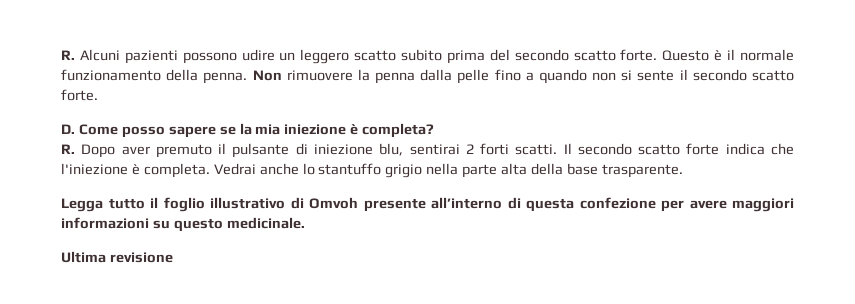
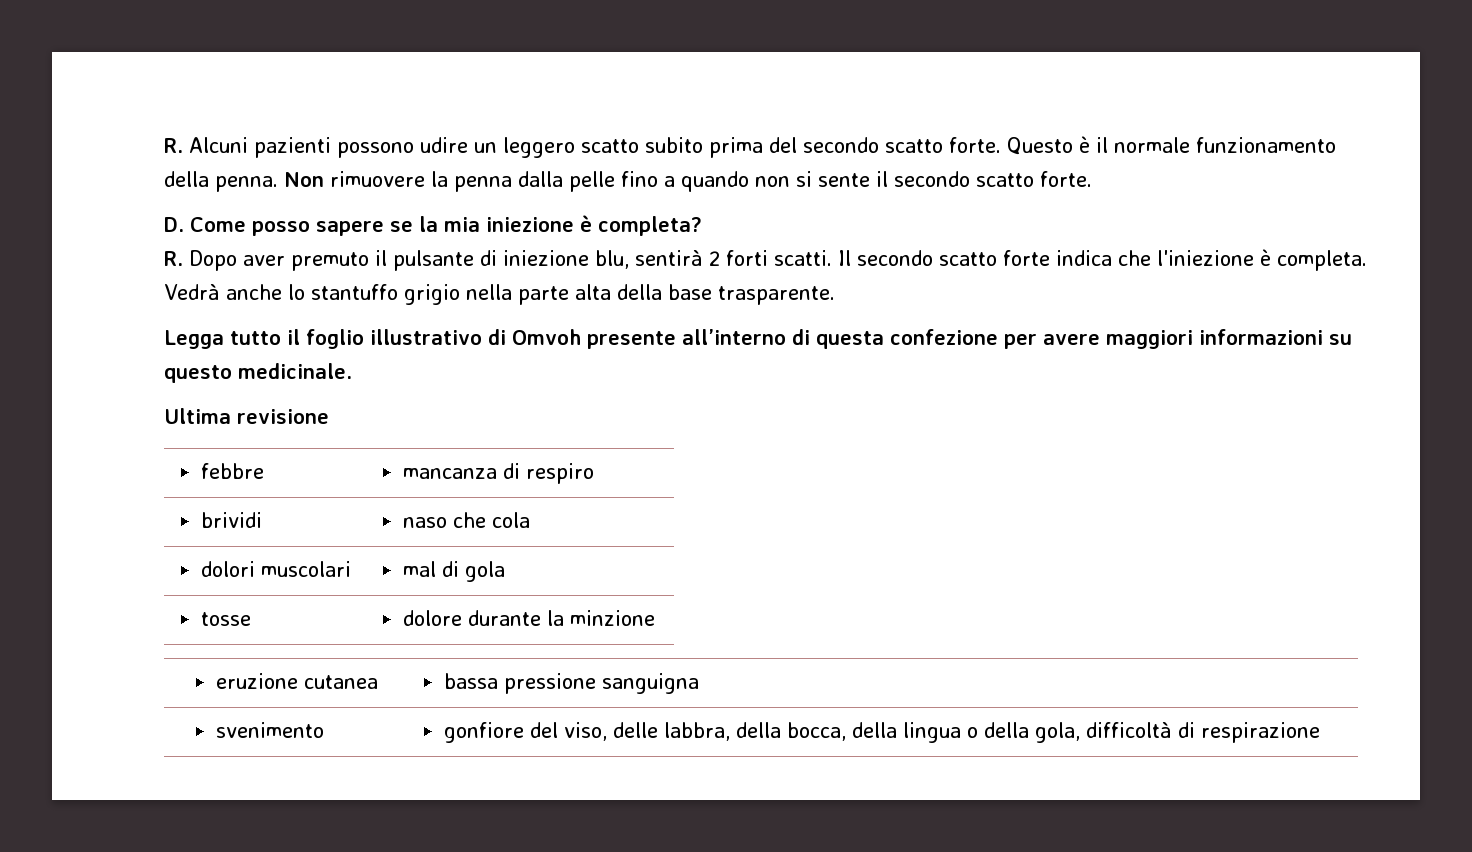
[409,144,460,155] sentirai -> [635,250,703,266] sentirà
[213,163,256,175] Vedrai -> [164,284,220,300] Vedrà
(173, 257) none -> [200,463,264,479] [402,463,594,484] [200,512,262,528] [402,512,530,528] [200,561,351,577] [402,561,505,582] [200,612,251,626] [402,610,655,626] [215,673,378,689] [443,673,699,694] [215,722,324,738] [443,722,1320,743] // febbre | mancanza di respiro // brividi | naso che cola // dolori muscolari | mal di gola // tosse | dolore durante la minzione // eruzione cutanea | bassa pressione sanguigna // svenimento | gonfiore del viso, delle labbra, della bocca, della lingua o della gola, difficoltà di respirazione

